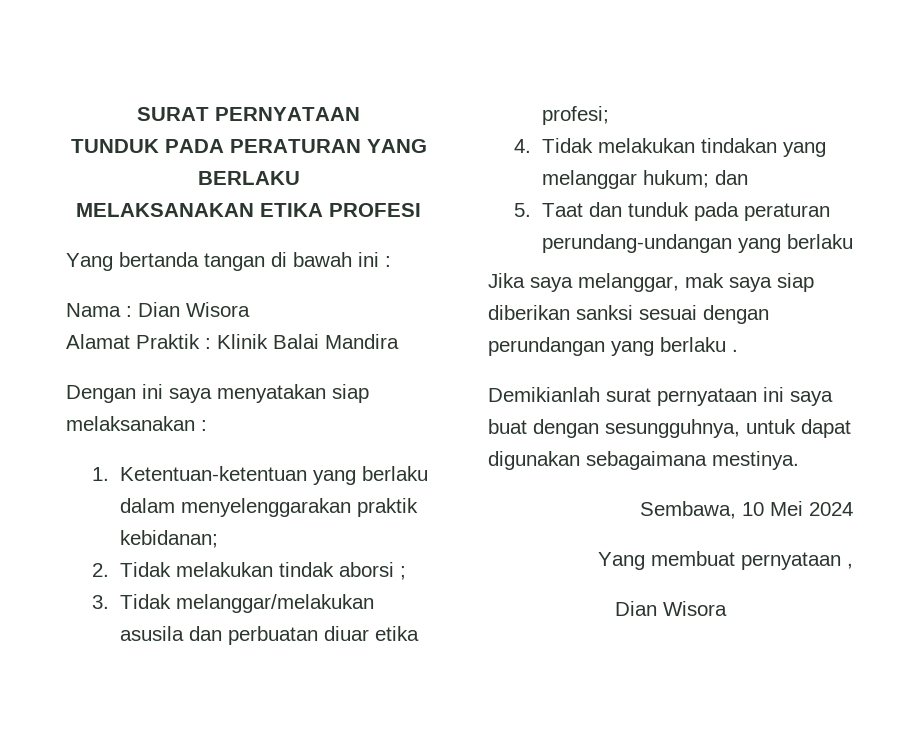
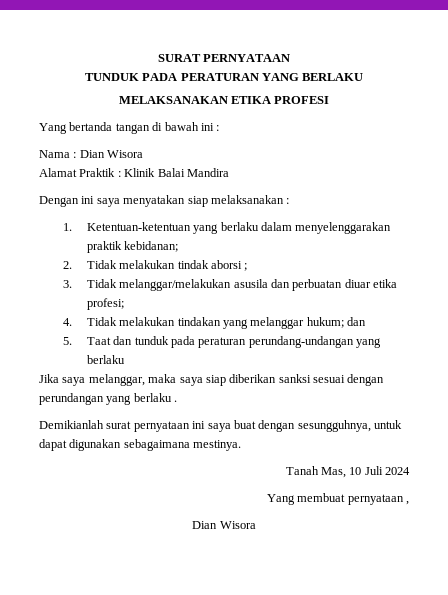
[685,273,724,288] mak -> [148,374,177,383] maka
[640,501,803,519] Sembawa, 10 Mei -> [285,466,383,478] Tanah Mas, 10 Juli

